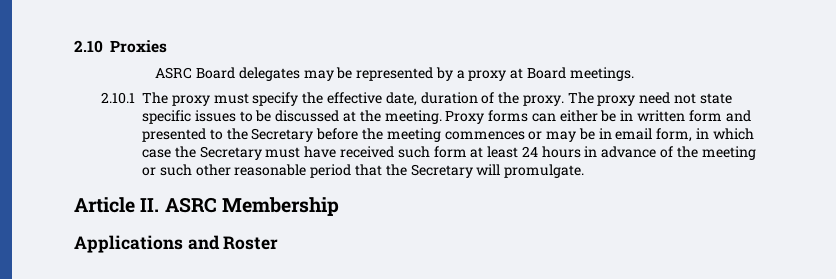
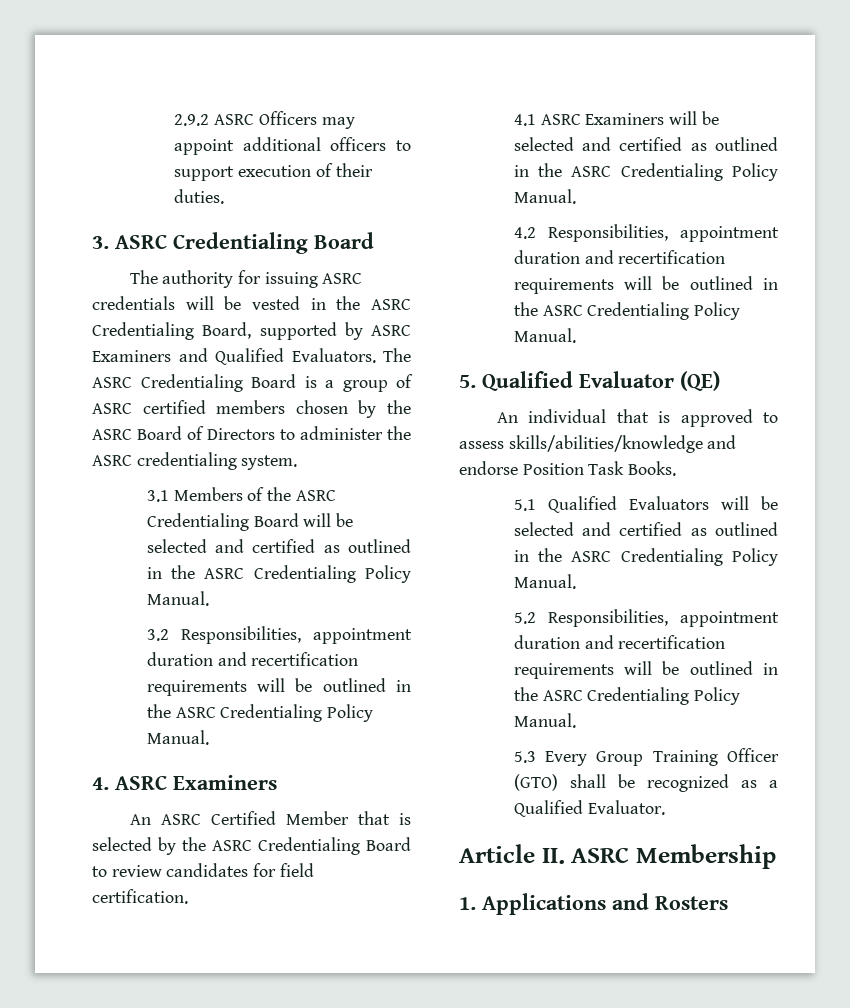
[74,40,167,53] [155,67,634,81] [101,92,732,106] [142,110,751,124] [142,128,754,142] [142,146,756,160] [142,164,585,178] 2.10 Proxies // ASRC Board delegates may be represented by a proxy at Board meetings. // 2.10.1 The proxy must specify the effective date, duration of the proxy. The proxy need not state specific issues to be discussed at the meeting. Proxy forms can either be in written form and presented to the Secretary before the meeting commences or may be in email form, in which case the Secretary must have received such form at least 24 hours in advance of the meeting or such other reasonable period that the Secretary will promulgate. -> [174,111,355,129] [174,137,411,155] [174,163,373,181] [174,189,225,204] [92,232,374,254] [129,270,363,288] [92,296,411,310] [92,322,411,340] [92,348,411,365] [92,374,413,392] [92,400,411,418] [92,426,411,440] [92,452,298,470] [146,487,336,502] [146,513,354,531] [146,539,412,553] [146,565,411,583] [146,591,209,606] [146,626,412,644] [146,652,359,666] [146,678,411,696] [146,704,374,722] [146,730,209,745] [92,775,277,790] [129,811,411,825] [92,837,411,855] [92,863,314,877] [92,889,188,904] [513,111,719,126] [513,137,778,151] [513,163,778,181] [513,189,576,204] [513,224,779,242] [513,250,726,264] [513,276,778,294] [513,302,741,320] [513,328,576,343] [459,371,720,391] [496,409,778,427] [459,435,737,453] [459,461,677,476] [513,496,778,513] [513,522,778,536] [513,548,778,566] [513,574,576,589] [513,609,779,627] [513,635,726,649] [513,661,778,679] [513,687,741,705] [513,713,576,728] [513,748,779,766] [513,774,778,792] [513,800,665,817] 2.9.2 ASRC Officers may appoint additional officers to support execution of their duties. // 3. ASRC Credentialing Board // The authority for issuing ASRC credentials will be vested in the ASRC Credentialing Board, supported by ASRC Examiners and Qualified Evaluators. The ASRC Credentialing Board is a group of ASRC certified members chosen by the ASRC Board of Directors to administer the ASRC credentialing system. // 3.1 Members of the ASRC Credentialing Board will be selected and certified as outlined in the ASRC Credentialing Policy Manual. // 3.2 Responsibilities, appointment duration and recertification requirements will be outlined in the ASRC Credentialing Policy Manual. // 4. ASRC Examiners // An ASRC Certified Member that is selected by the ASRC Credentialing Board to review candidates for field certification. // 4.1 ASRC Examiners will be selected and certified as outlined in the ASRC Credentialing Policy Manual. // 4.2 Responsibilities, appointment duration and recertification requirements will be outlined in the ASRC Credentialing Policy Manual. // 5. Qualified Evaluator (QE) // An individual that is approved to assess skills/abilities/knowledge and endorse Position Task Books. // 5.1 Qualified Evaluators will be selected and certified as outlined in the ASRC Credentialing Policy Manual. // 5.2 Responsibilities, appointment duration and recertification requirements will be outlined in the ASRC Credentialing Policy Manual. // 5.3 Every Group Training Officer (GTO) shall be recognized as a Qualified Evaluator.
(339, 206) none -> [459,897,476,910] 1.
[223,236,279,250] Roster -> [655,896,728,910] Rosters

